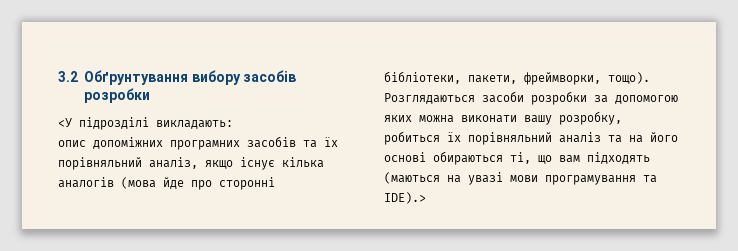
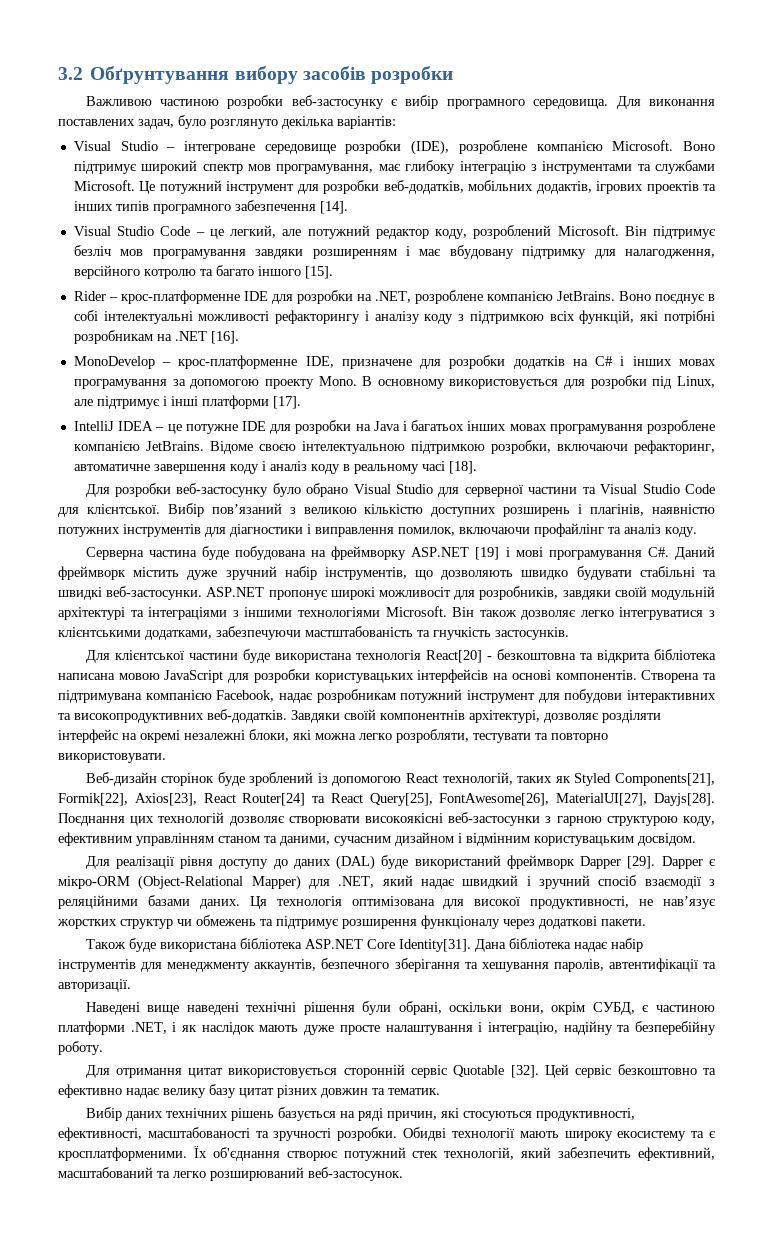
[58,117,233,130] [58,136,338,150] [58,157,324,170] [58,177,275,190] [384,71,650,85] [384,91,678,105] [384,111,622,125] [384,131,678,145] [384,151,650,165] [384,172,657,185] [384,192,426,204] <У підрозділі викладають: // опис допоміжних програмних засобів та їх порівняльний аналіз, якщо існує кілька аналогів (мова йде про сторонні бібліотеки, пакети, фреймворки, тощо). Розглядаються засоби розробки за допомогою яких можна виконати вашу розробку, робиться їх порівняльний аналіз та на його основі обираються ті, що вам підходять (маються на увазі мови програмування та IDE).> -> [85,95,716,109] [58,115,396,129] [73,140,715,155] [73,160,715,174] [73,180,716,194] [73,200,348,214] [73,225,715,239] [73,245,715,259] [73,265,333,279] [73,290,715,304] [73,310,715,324] [73,330,239,344] [73,355,716,369] [73,375,715,389] [73,395,301,409] [73,420,715,434] [73,440,716,454] [73,461,477,474] [85,483,715,497] [58,503,715,517] [58,523,697,537] [85,546,715,560] [58,566,716,580] [58,586,715,600] [58,606,716,620] [58,626,569,640] [85,649,716,663] [58,669,717,683] [58,689,717,703] [58,709,661,723] [58,729,608,743] [58,753,166,763] [85,772,715,786] [58,793,715,806] [58,812,715,826] [58,832,696,846] [85,855,715,870] [58,875,715,890] [58,895,715,909] [57,915,646,929] [85,938,643,952] [58,958,717,972] [58,979,131,992] [85,1001,715,1015] [58,1021,716,1035] [58,1041,103,1055] [85,1064,716,1078] [58,1084,440,1098] [85,1107,635,1121] [58,1127,716,1141] [58,1146,716,1161] [58,1167,403,1181] Важливою частиною розробки веб-застосунку є вибір програмного середовища. Для виконання поставлених задач, було розглянуто декілька варіантів: // Visual Studio – інтегроване середовище розробки (IDE), розроблене компанією Microsoft. Воно підтримує широкий спектр мов програмування, має глибоку інтеграцію з інструментами та службами Microsoft. Це потужний інструмент для розробки веб-додатків, мобільних додактів, ігрових проектів та інших типів програмного забезпечення [14]. // Visual Studio Code – це легкий, але потужний редактор коду, розроблений Microsoft. Він підтримує безліч мов програмування завдяки розширенням і має вбудовану підтримку для налагодження, версійного котролю та багато іншого [15]. // Rider – крос-платформенне IDE для розробки на .NET, розроблене компанією JetBrains. Воно поєднує в собі інтелектуальні можливості рефакторингу і аналізу коду з підтримкою всіх функцій, які потрібні розробникам на .NET [16]. // MonoDevelop – крос-платформенне IDE, призначене для розробки додатків на C# і інших мовах програмування за допомогою проекту Mono. В основному використовується для розробки під Linux, але підтримує і інші платформи [17]. // IntelliJ IDEA – це потужне IDE для розробки на Java і багатьох інших мовах програмування розроблене компанією JetBrains. Відоме своєю інтелектуальною підтримкою розробки, включаючи рефакторинг, автоматичне завершення коду і аналіз коду в реальному часі [18]. // Для розробки веб-застосунку було обрано Visual Studio для серверної частини та Visual Studio Code для клієнтської. Вибір пов’язаний з великою кількістю доступних розширень і плагінів, наявністю потужних інструментів для діагностики і виправлення помилок, включаючи профайлінг та аналіз коду. // Серверна частина буде побудована на фреймворку ASP.NET [19] і мові програмування C#. Даний фреймворк містить дуже зручний набір інструментів, що дозволяють швидко будувати стабільні та швидкі веб-застосунки. ASP.NET пропонує широкі можливосіт для розробників, завдяки своїй модульній архітектурі та інтеграціями з іншими технологіями Microsoft. Він також дозволяє легко інтегруватися з клієнтськими додатками, забезпечуючи мастштабованість та гнучкість застосунків. // Для клієнтської частини буде використана технологія React[20] - безкоштовна та відкрита бібліотека написана мовою JavaScript для розробки користувацьких інтерфейсів на основі компонентів. Створена та підтримувана компанією Facebook, надає розробникам потужний інструмент для побудови інтерактивних та високопродуктивних веб-додатків. Завдяки своїй компонентнів архітектурі, дозволяє розділяти інтерфейс на окремі незалежні блоки, які можна легко розробляти, тестувати та повторно використовувати. // Веб-дизайн сторінок буде зроблений із допомогою React технологій, таких як Styled Components[21], Formik[22], Axios[23], React Router[24] та React Query[25], FontAwesome[26], MaterialUI[27], Dayjs[28]. Поєднання цих технологій дозволяє створювати високоякісні веб-застосунки з гарною структурою коду, ефективним управлінням станом та даними, сучасним дизайном і відмінним користувацьким досвідом. // Для реалізації рівня доступу до даних (DAL) буде використаний фреймворк Dapper [29]. Dapper є мікро-ORM (Object-Relational Mapper) для .NET, який надає швидкий і зручний спосіб взаємодії з реляційними базами даних. Ця технологія оптимізована для високої продуктивності, не нав’язує жорстких структур чи обмежень та підтримує розширення функціоналу через додаткові пакети. // Також буде використана бібліотека ASP.NET Core Identity[31]. Дана бібліотека надає набір інструментів для менеджменту аккаунтів, безпечного зберігання та хешування паролів, автентифікації та авторизації. // Наведені вище наведені технічні рішення були обрані, оскільки вони, окрім СУБД, є частиною платформи .NET, і як наслідок мають дуже просте налаштування і інтеграцію, надійну та безперебійну роботу. // Для отримання цитат використовується сторонній сервіс Quotable [32]. Цей сервіс безкоштовно та ефективно надає велику базу цитат різних довжин та тематик. // Вибір даних технічних рішень базується на ряді причин, які стосуються продуктивності, ефективності, масштабованості та зручності розробки. Обидві технології мають широку екосистему та є кросплатформеними. Їх об'єднання створює потужний стек технологій, який забезпечить ефективний, масштабований та легко розширюваний веб-застосунок.

